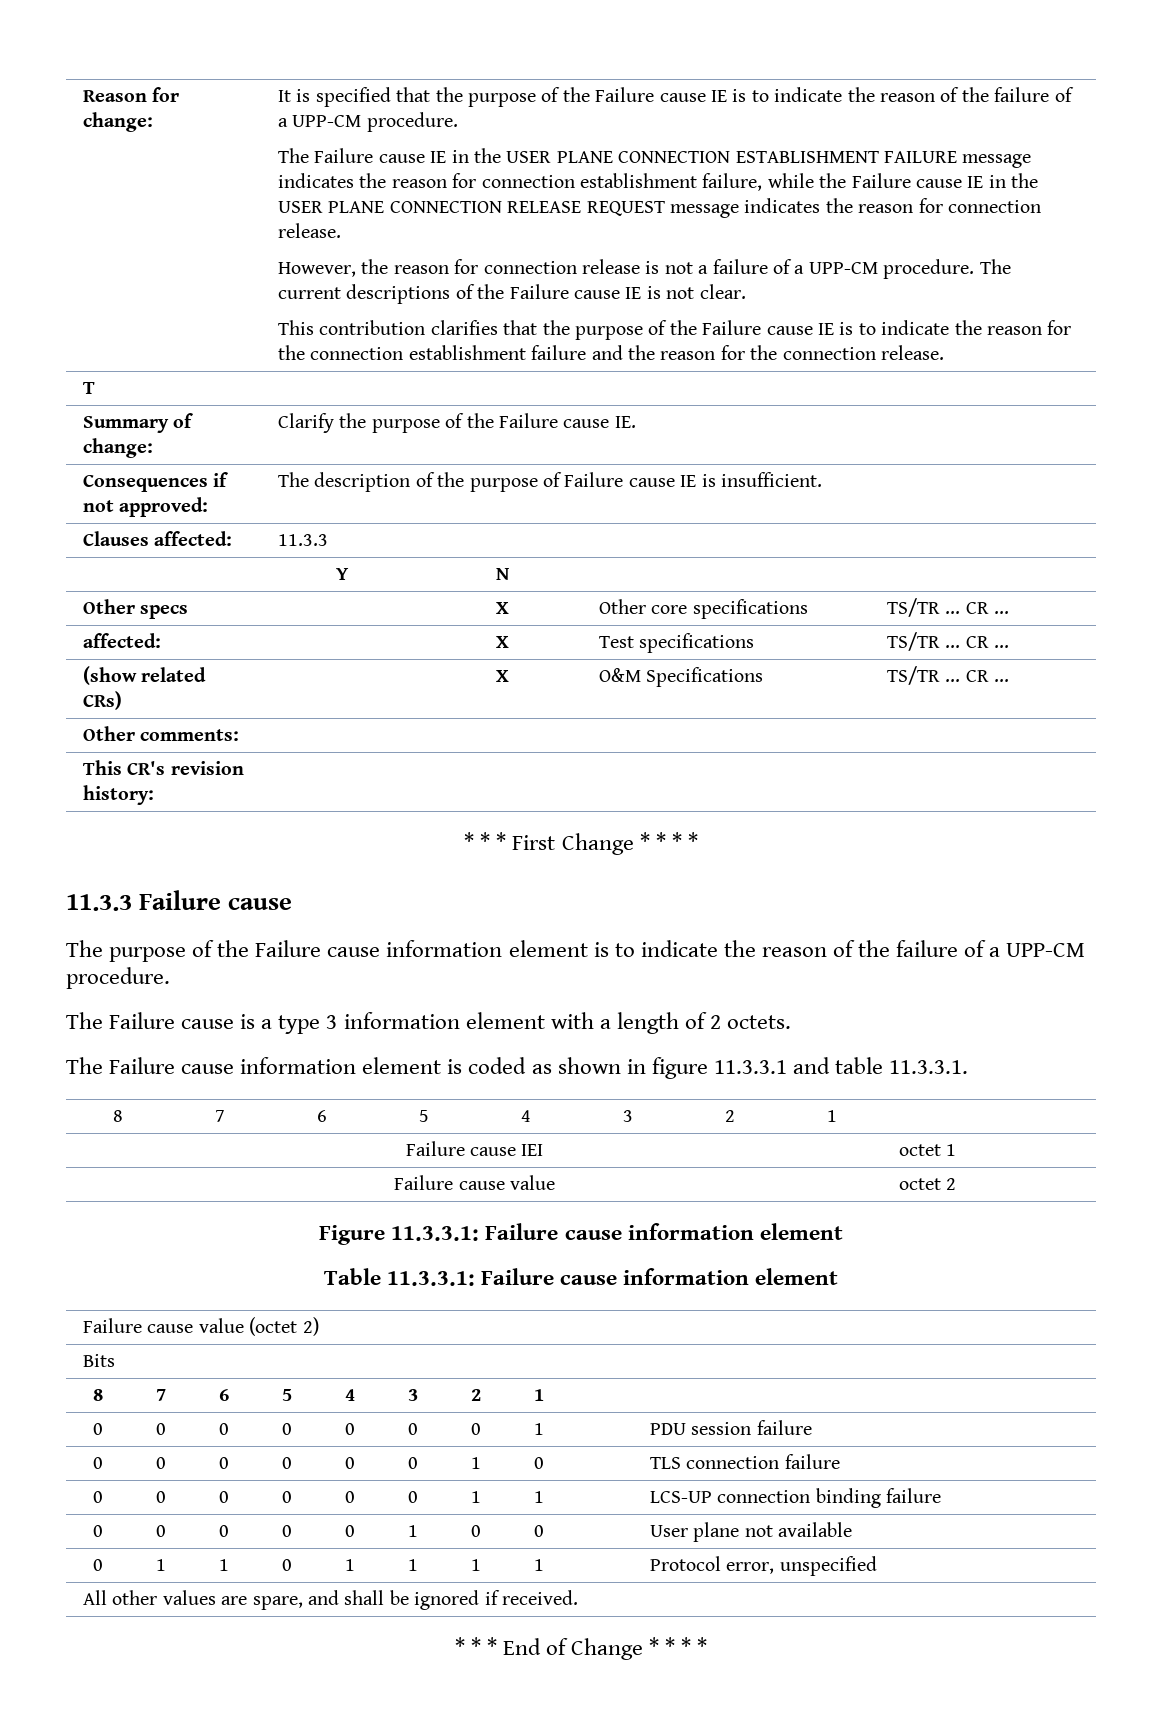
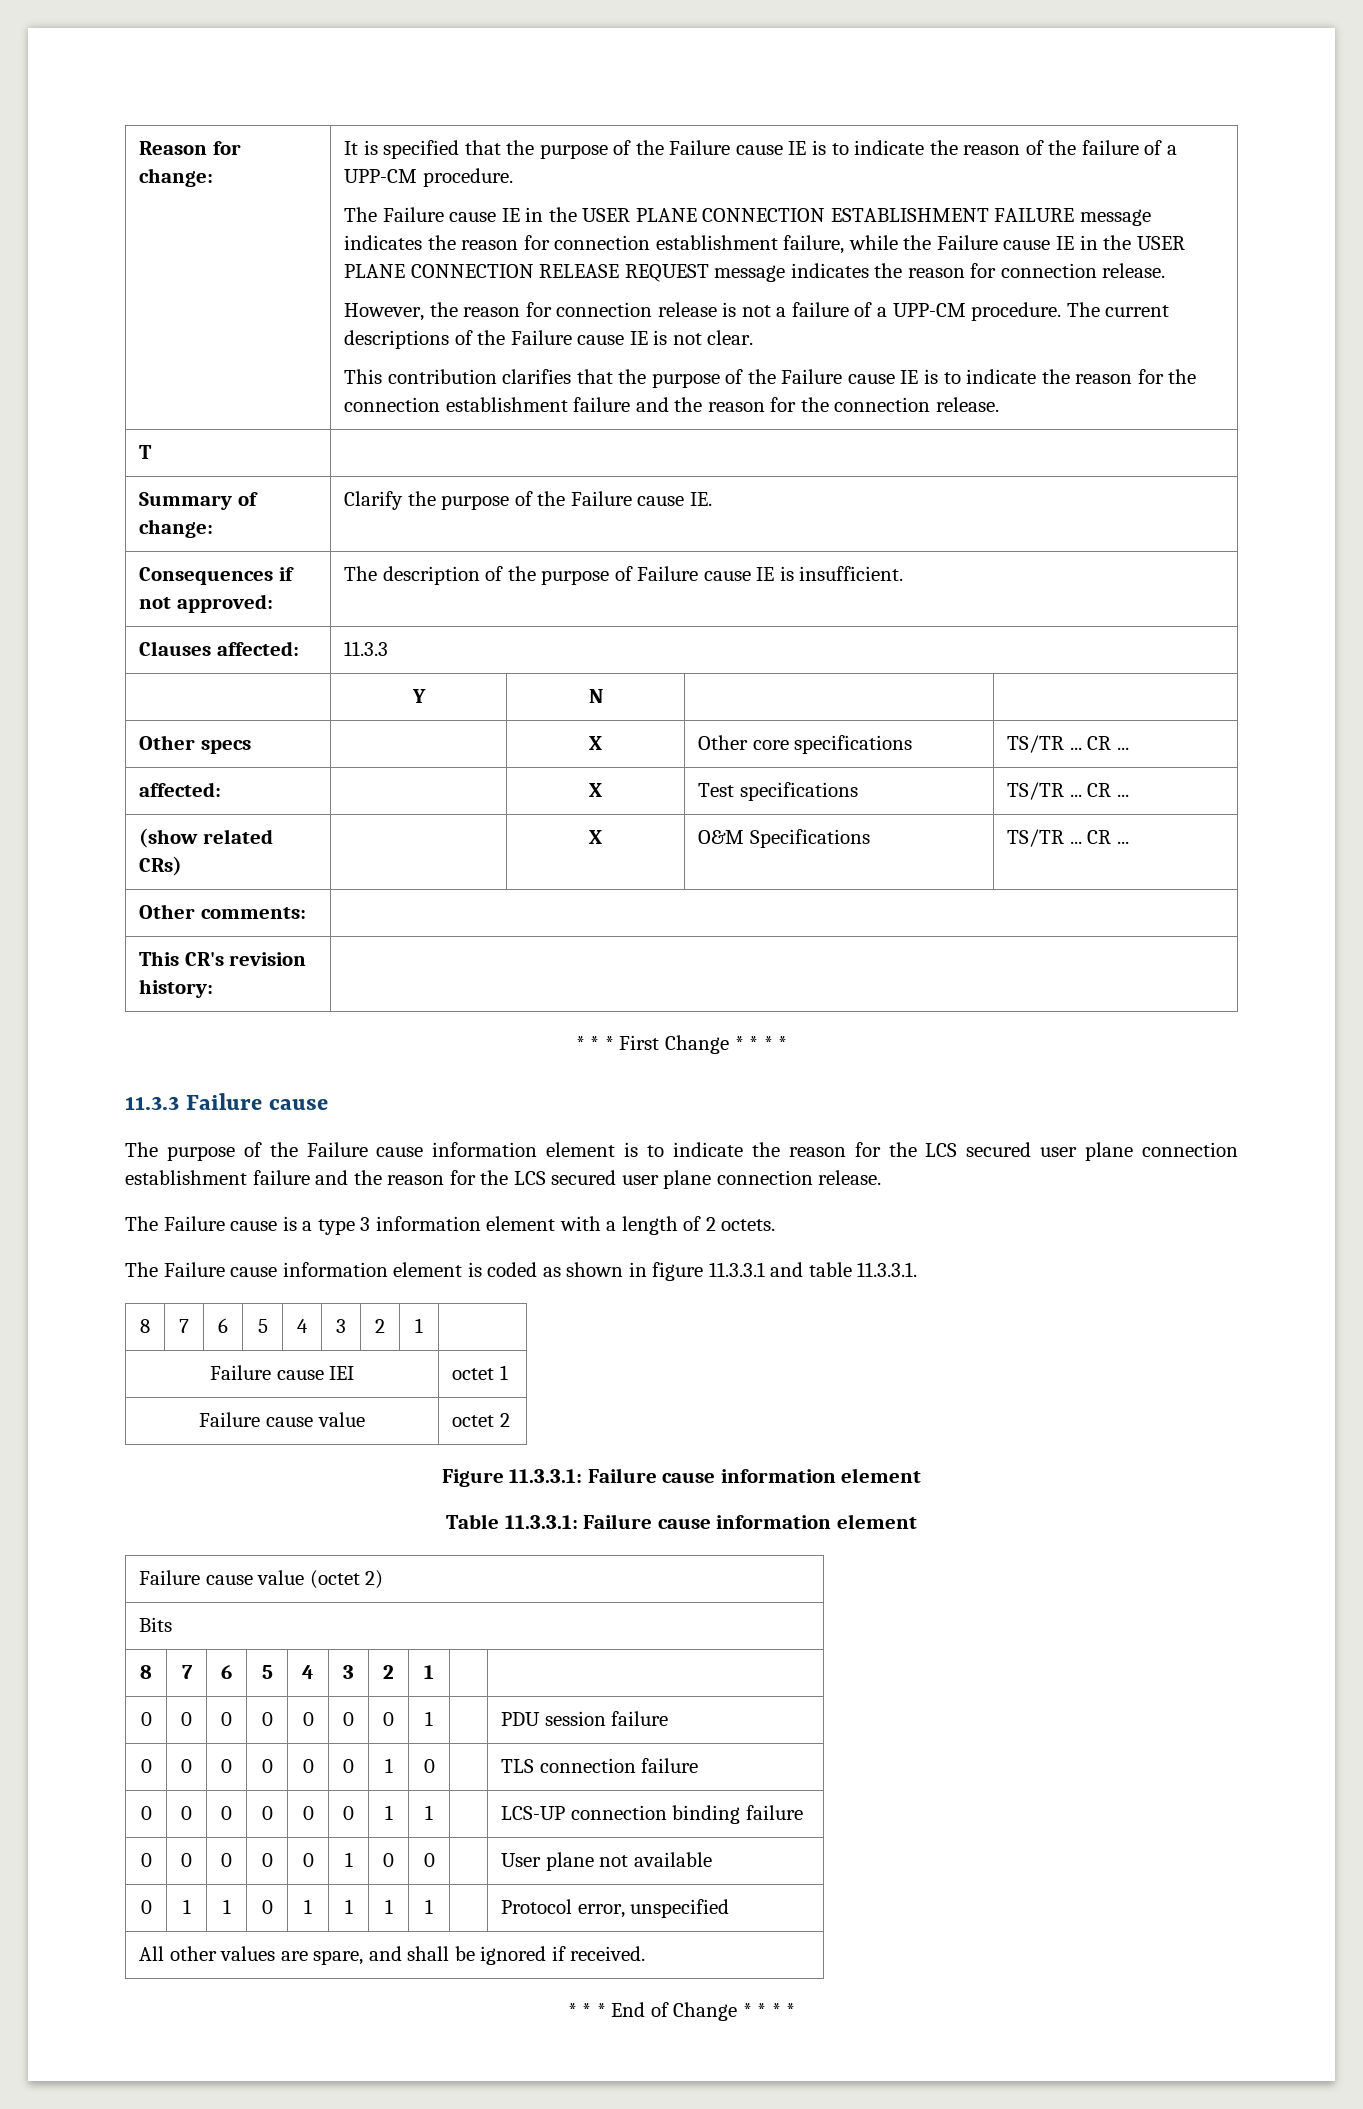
[832,940,1086,957] [66,967,170,989] of the failure of a UPP-CM procedure. -> [854,1142,1239,1161] [125,1170,882,1189] for the LCS secured user plane connection establishment failure and the reason for the LCS secured user plane connection release.

